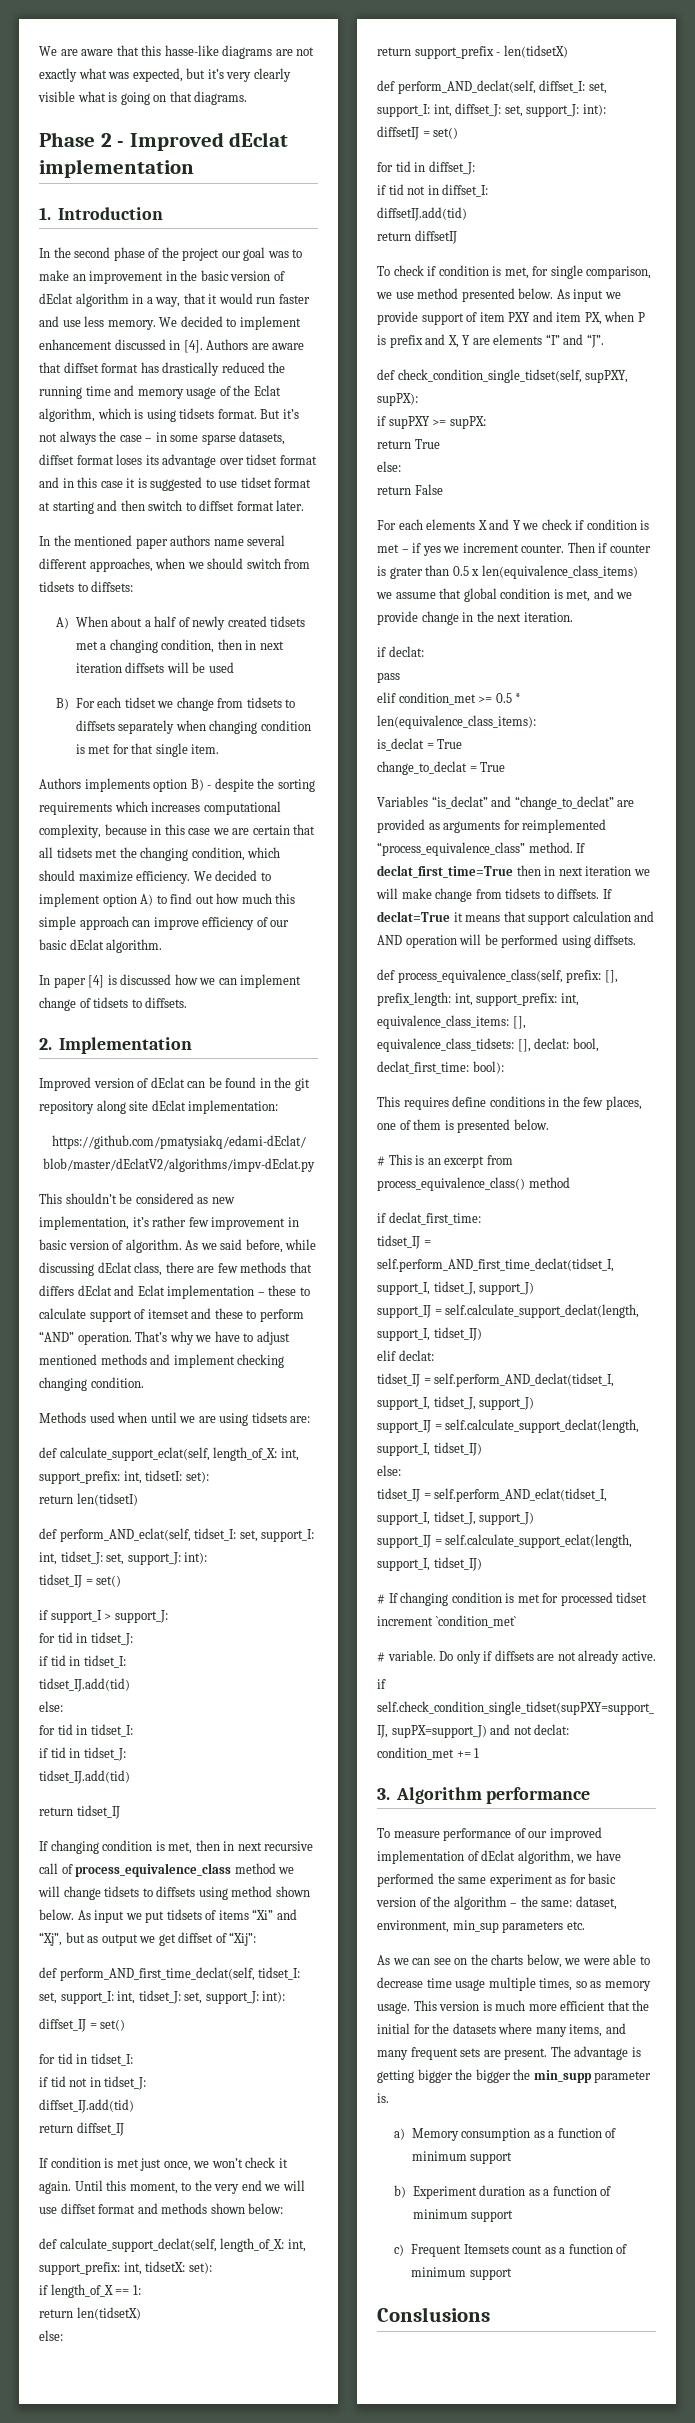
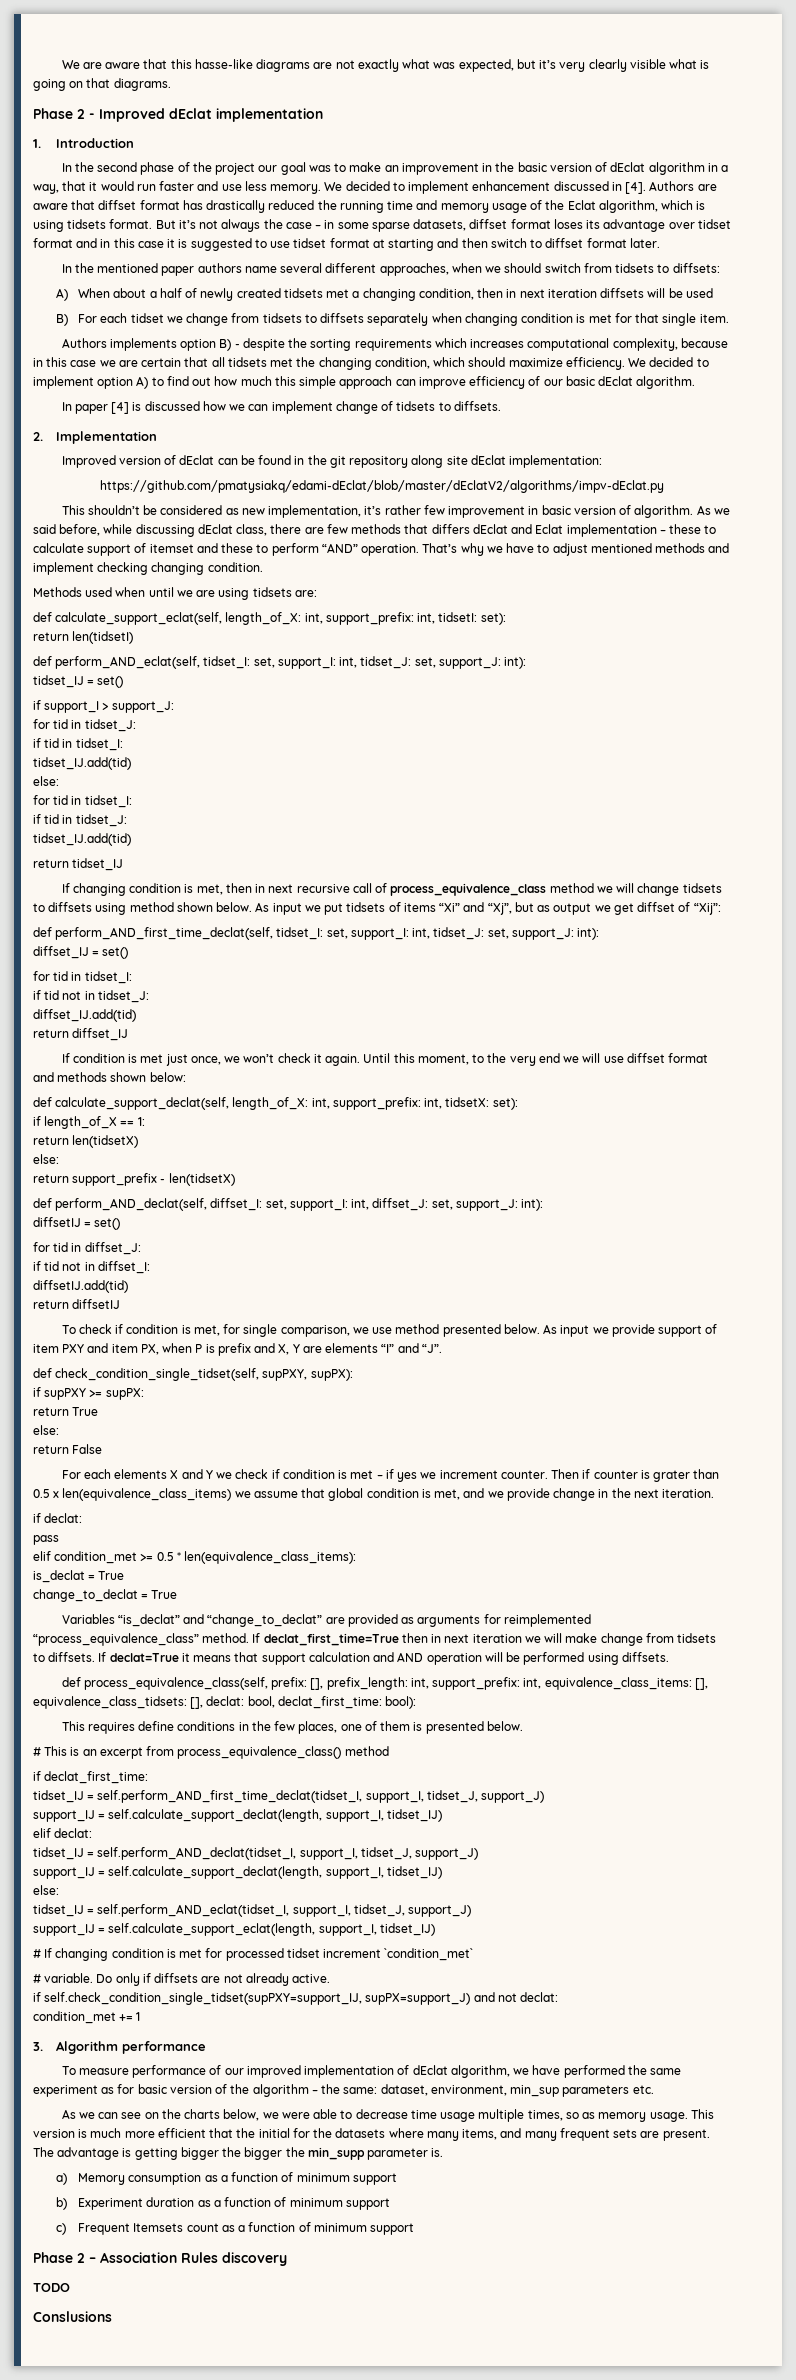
(512, 2274) none -> [33,2252,287,2266] [33,2283,70,2292] // Phase 2 – Association Rules discovery // TODO

